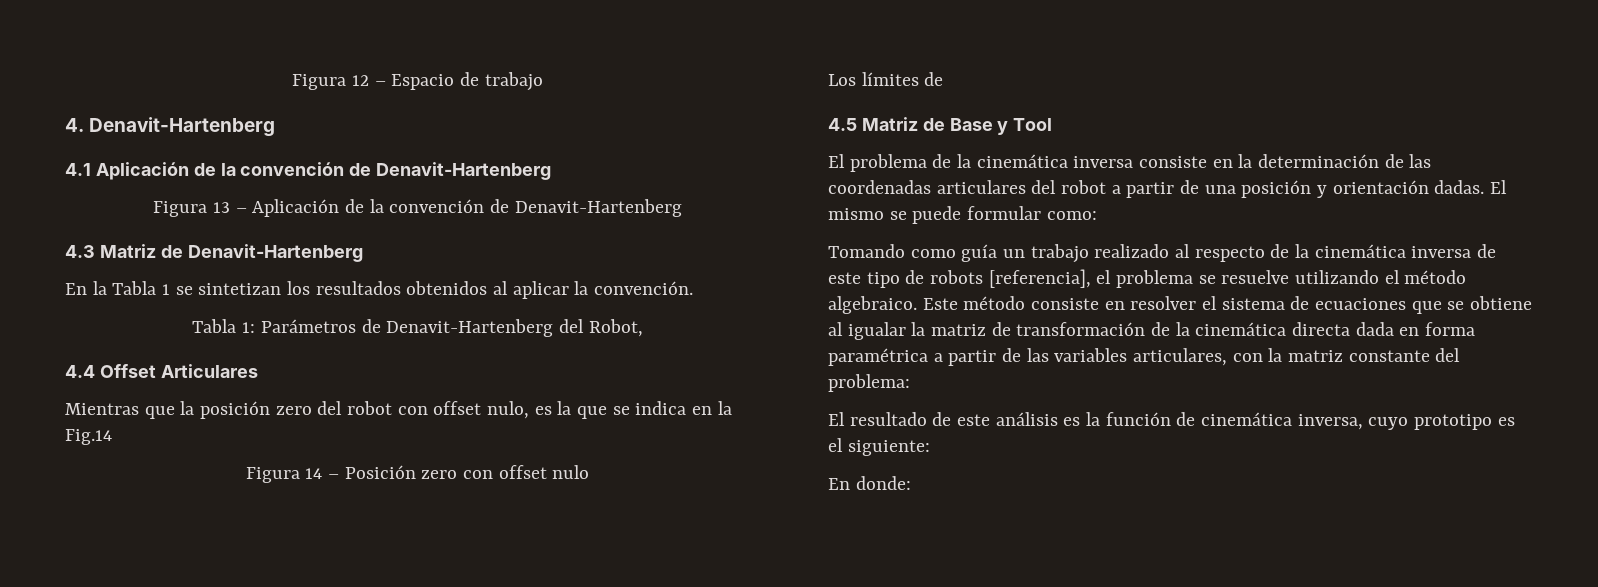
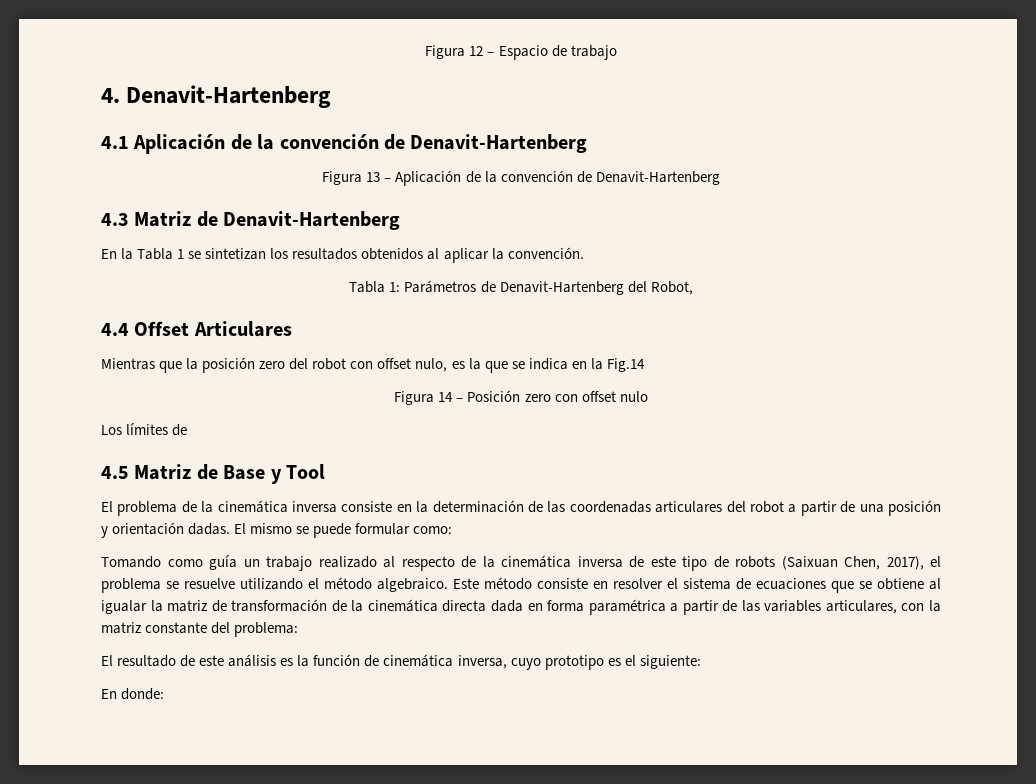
[988,269,1091,288] [referencia], -> [781,556,924,570] (Saixuan Chen, 2017),

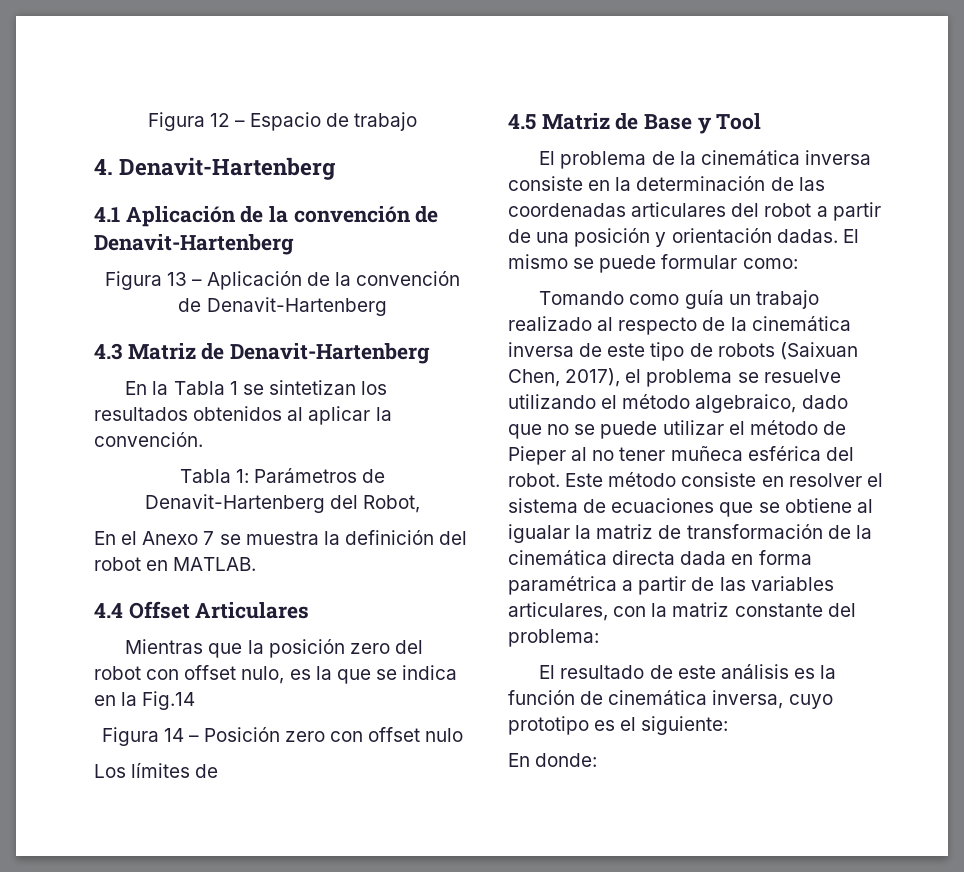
(693, 288) none -> [94,530,468,545] [94,557,257,571] // En el Anexo 7 se muestra la definición del robot en MATLAB.
[377,578,448,592] algebraico. -> [695,394,848,413] [508,420,846,439] [508,446,854,465] [508,473,560,487] algebraico, dado que no se puede utilizar el método de Pieper al no tener muñeca esférica del robot.

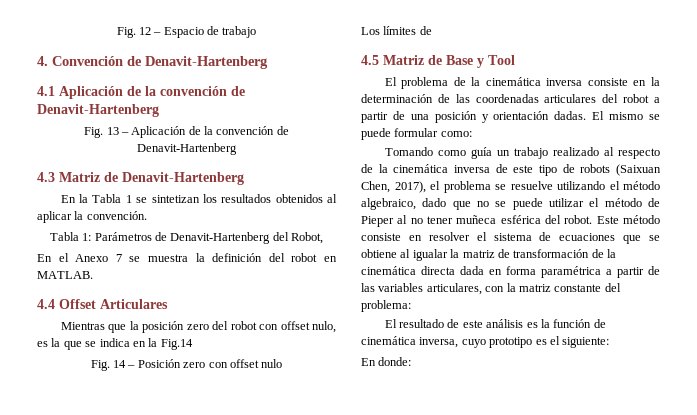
[147,112,205,131] Figura -> [116,27,136,38] Fig.
(113, 167) none -> [52,56,142,66] Convención de
[104,271,162,290] Figura -> [84,127,104,138] Fig.
[101,727,159,746] Figura -> [90,360,110,371] Fig.

